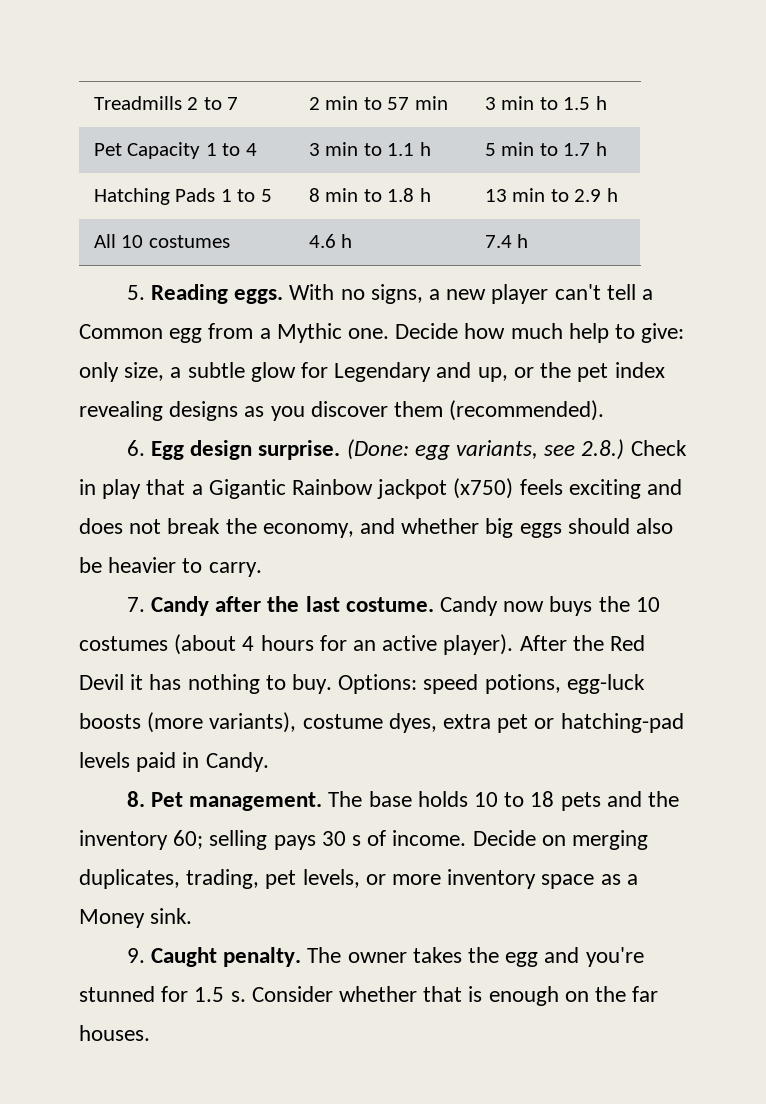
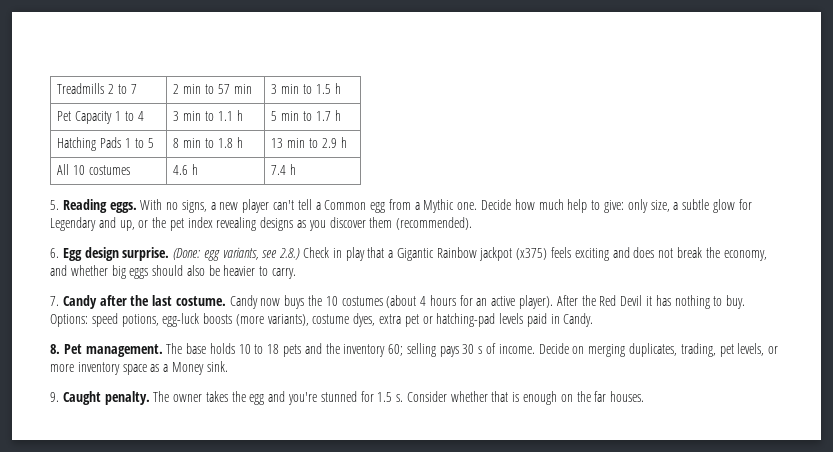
[453,478,514,499] (x750) -> [516,248,548,260] (x375)

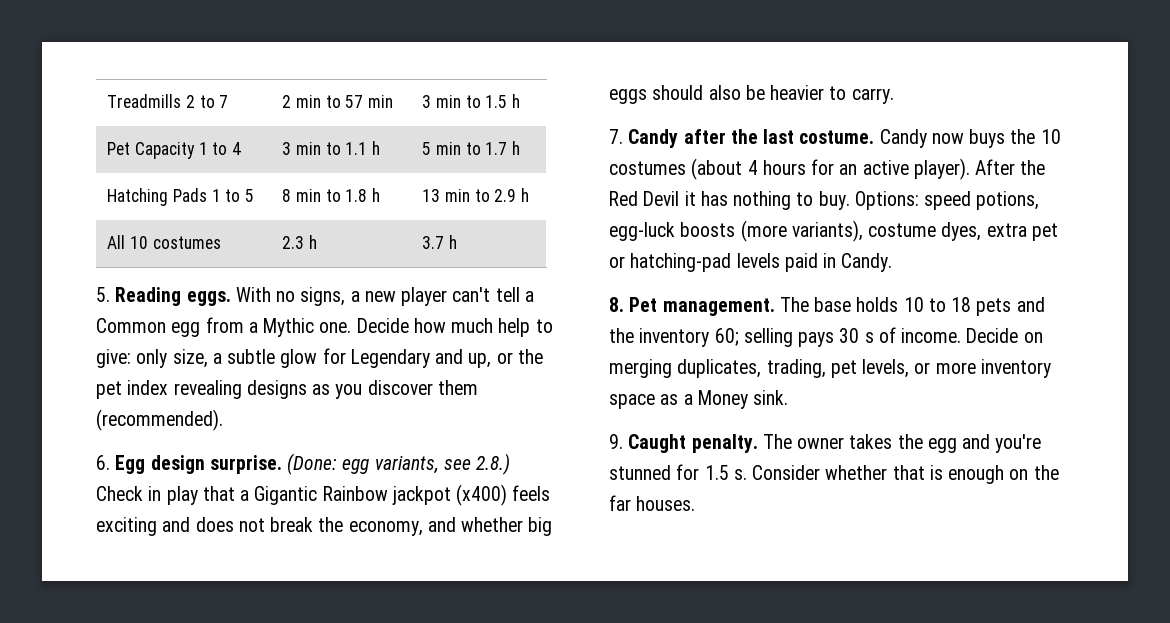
[173,164,199,175] [271,165,287,175] 4.6 h | 7.4 -> [282,235,317,249] [422,236,445,249] 2.3 h | 3.7
[516,248,548,260] (x375) -> [456,484,508,506] (x400)

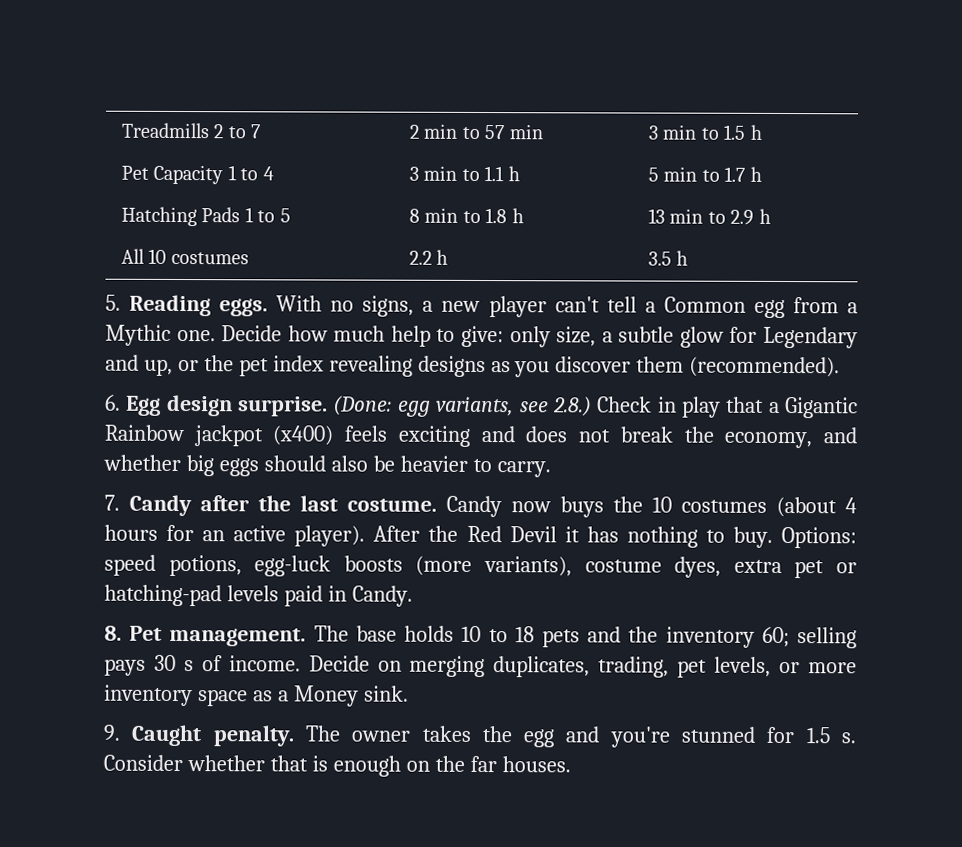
[282,235,317,249] [422,236,445,249] 2.3 h | 3.7 -> [409,249,449,265] [648,251,673,266] 2.2 h | 3.5

